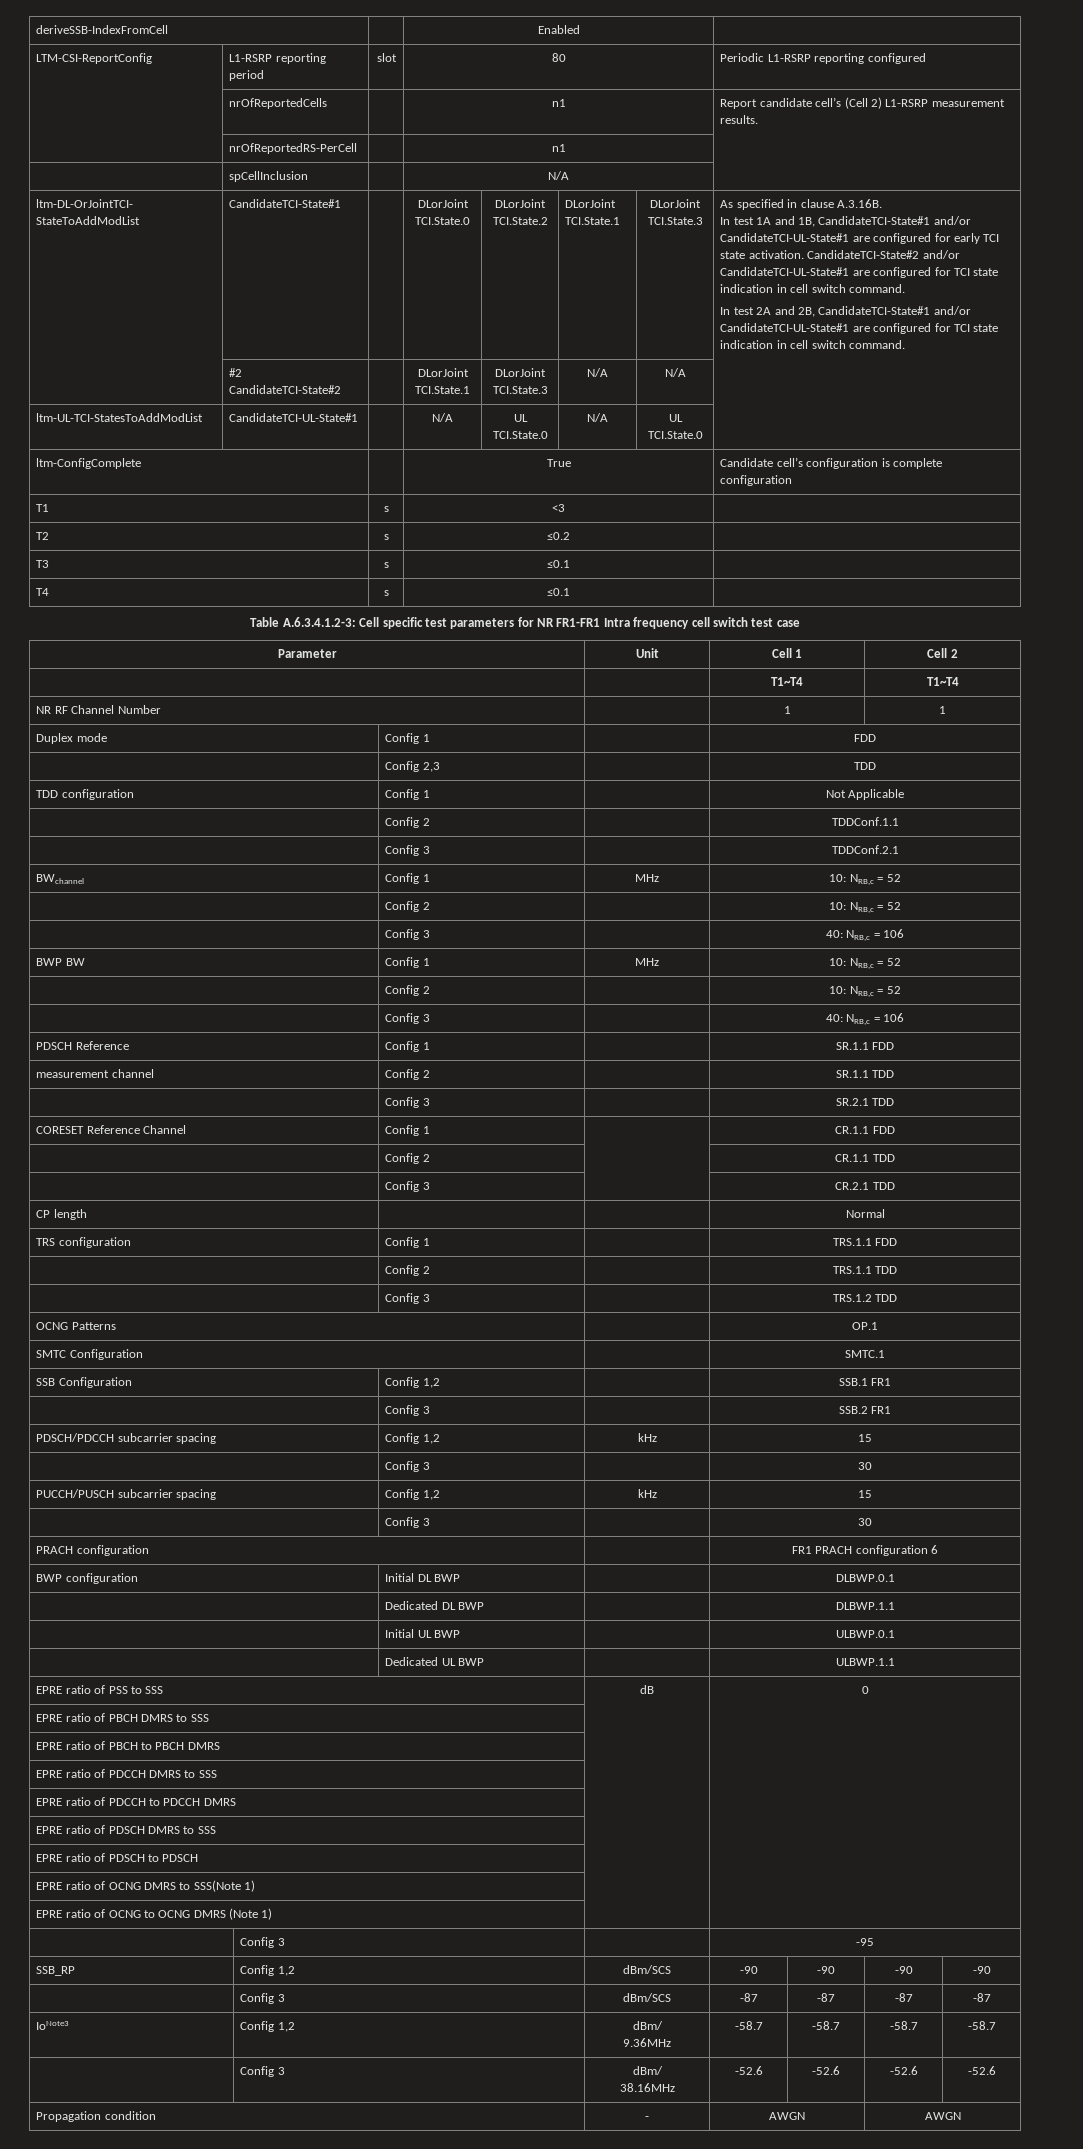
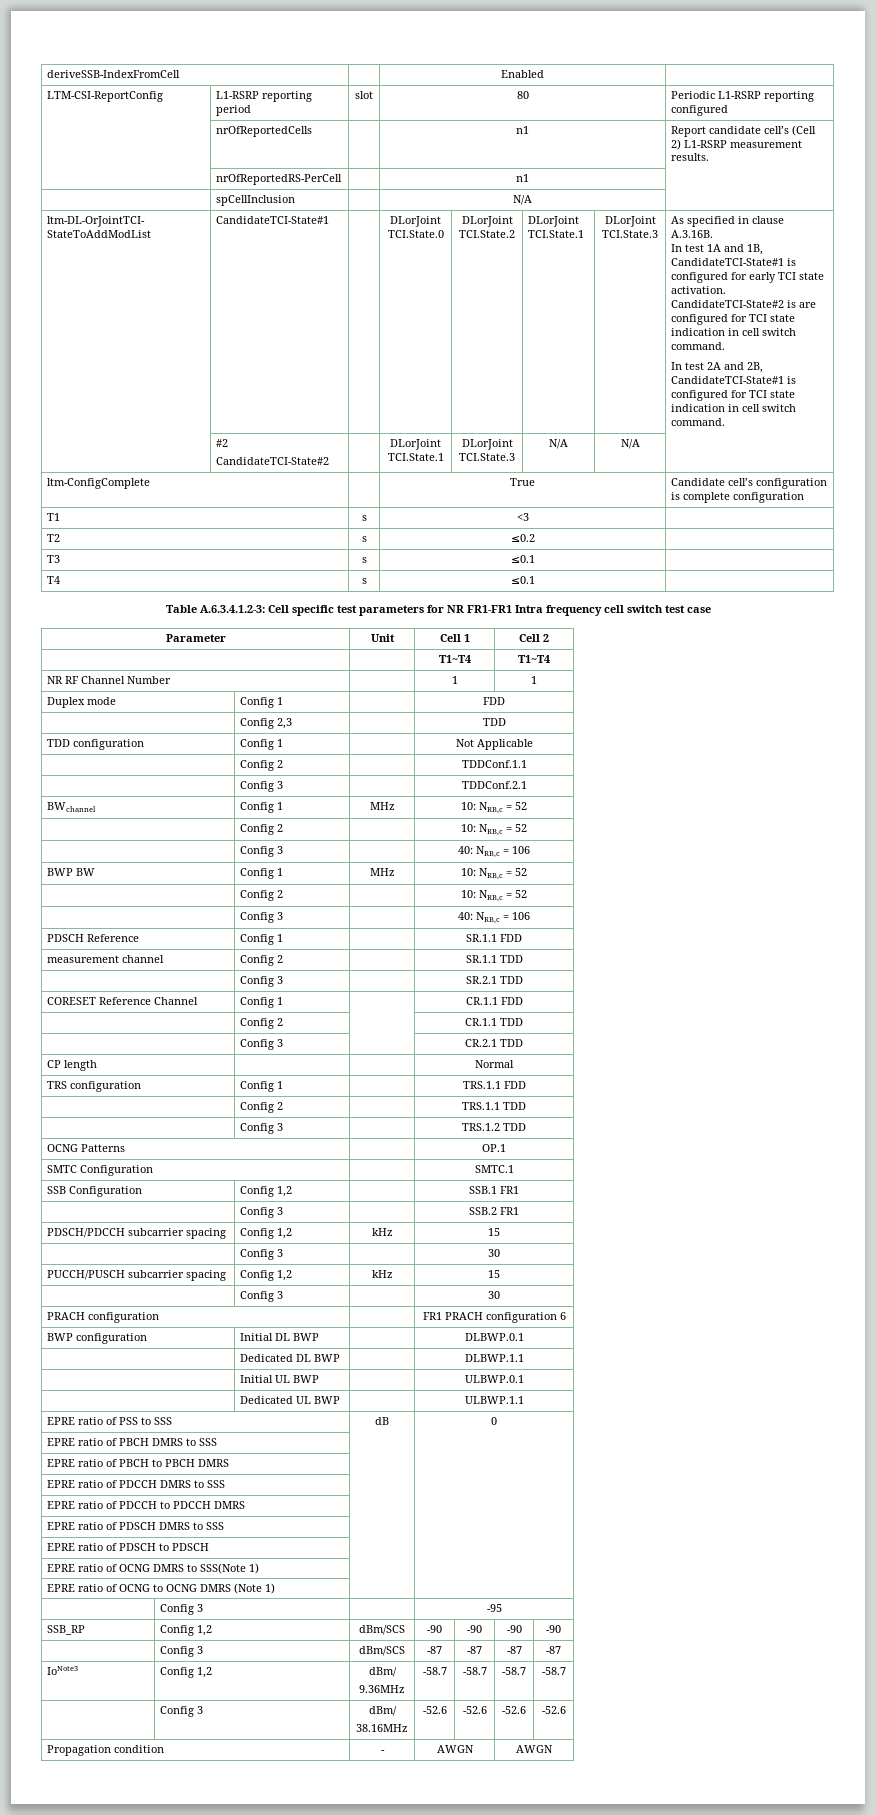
[933,216,971,225] [720,233,870,242] and/or CandidateTCI-UL-State#1 are -> [787,258,797,266] is
[922,250,960,259] [720,267,850,276] and/or CandidateTCI-UL-State#1 -> [787,300,797,308] is
[933,306,971,315] [720,323,870,332] and/or CandidateTCI-UL-State#1 are -> [787,376,797,384] is
[36,413,204,422] [229,413,359,422] [432,413,453,422] [513,414,528,422] [492,431,548,439] [587,413,608,422] [668,414,683,422] [647,431,703,439] // ltm-UL-TCI-StatesToAddModList | CandidateTCI-UL-State#1 | | N/A | UL TCI.State.0 | N/A | UL TCI.State.0 | -> (640, 444) none

